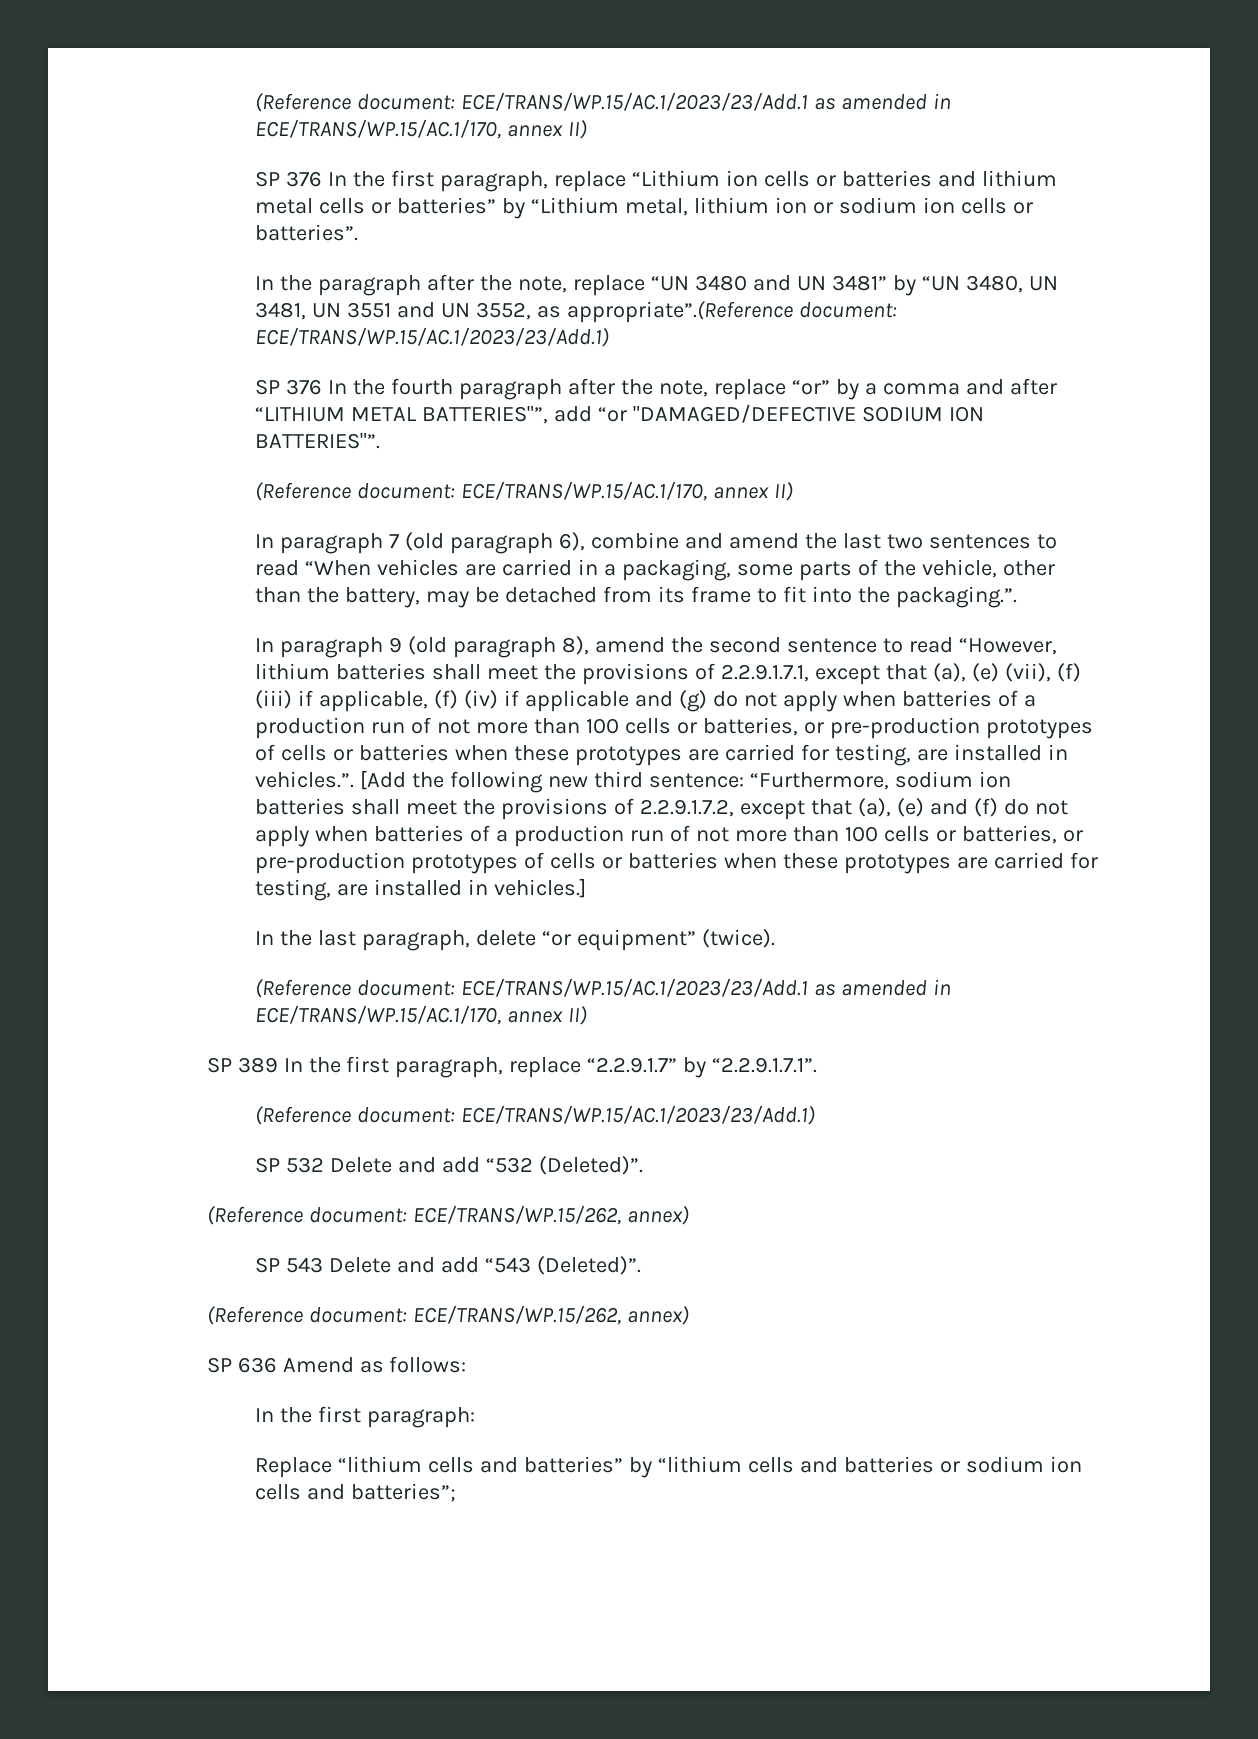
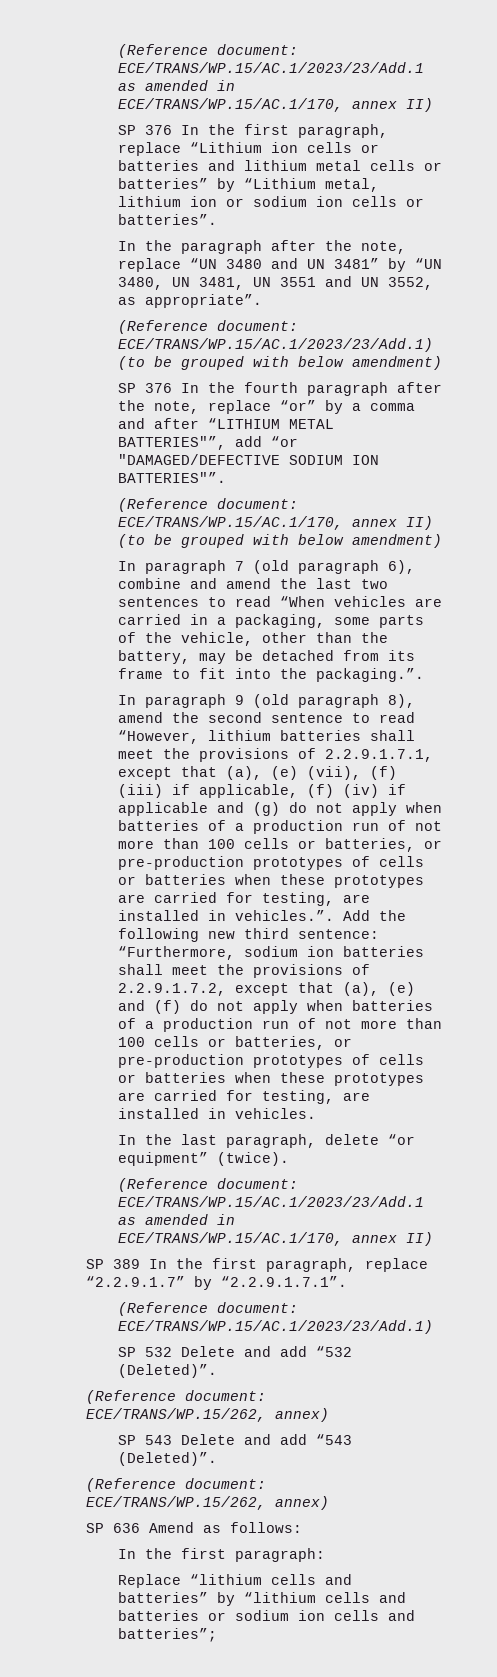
[567,300,897,323] [255,327,610,347] appropriate”.(Reference document: ECE/TRANS/WP.15/AC.1/2023/23/Add.1) -> [145,294,263,308] [118,320,299,334] [118,338,434,352] [118,356,443,370] appropriate”. // (Reference document: ECE/TRANS/WP.15/AC.1/2023/23/Add.1) (to be grouped with below amendment)
(794, 491) none -> [118,534,443,548] (to be grouped with below amendment)
[360,770,407,790] [Add -> [343,910,371,921] Add
[494,878,587,898] vehicles.] -> [235,1108,317,1119] vehicles.

